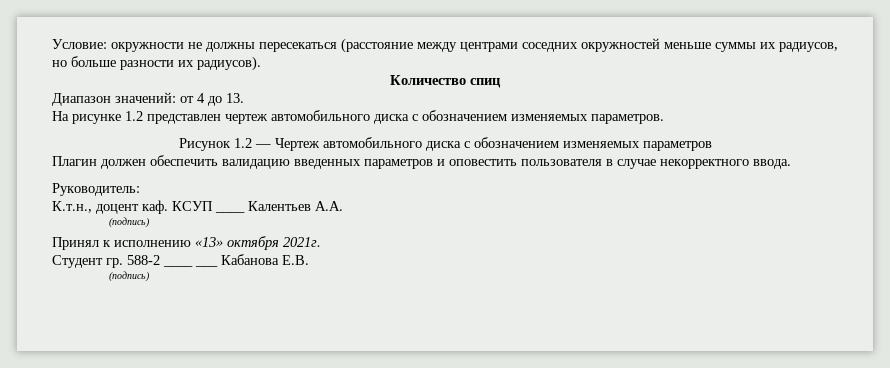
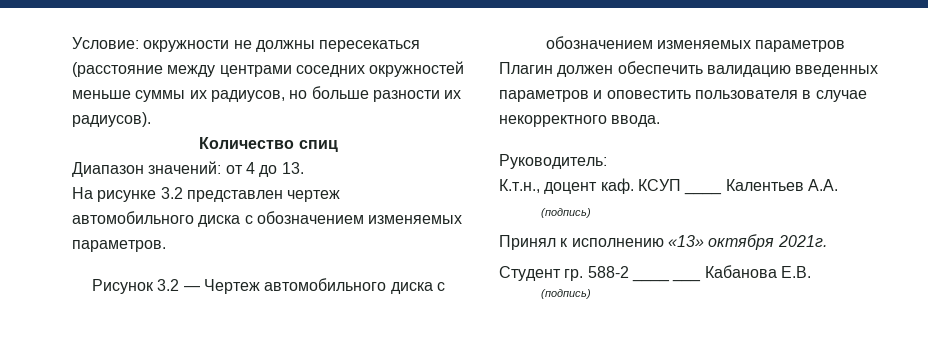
[125,111,143,121] 1.2 -> [160,187,183,199] 3.2
[233,138,252,148] 1.2 -> [157,279,180,291] 3.2

